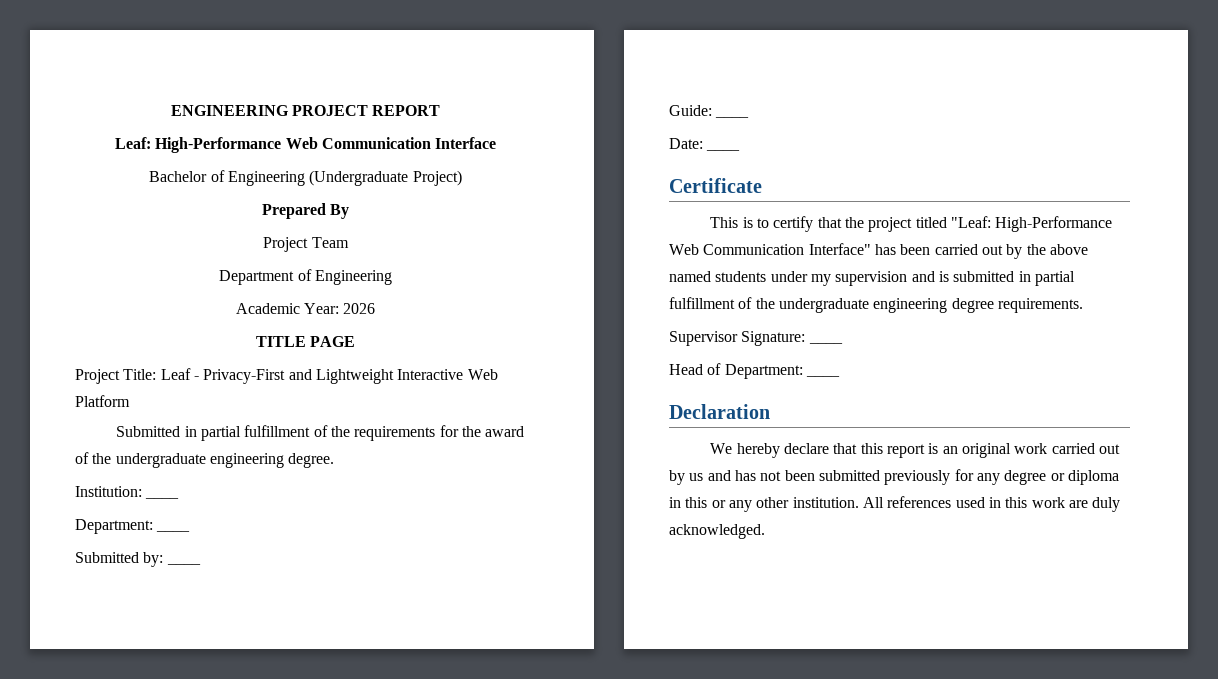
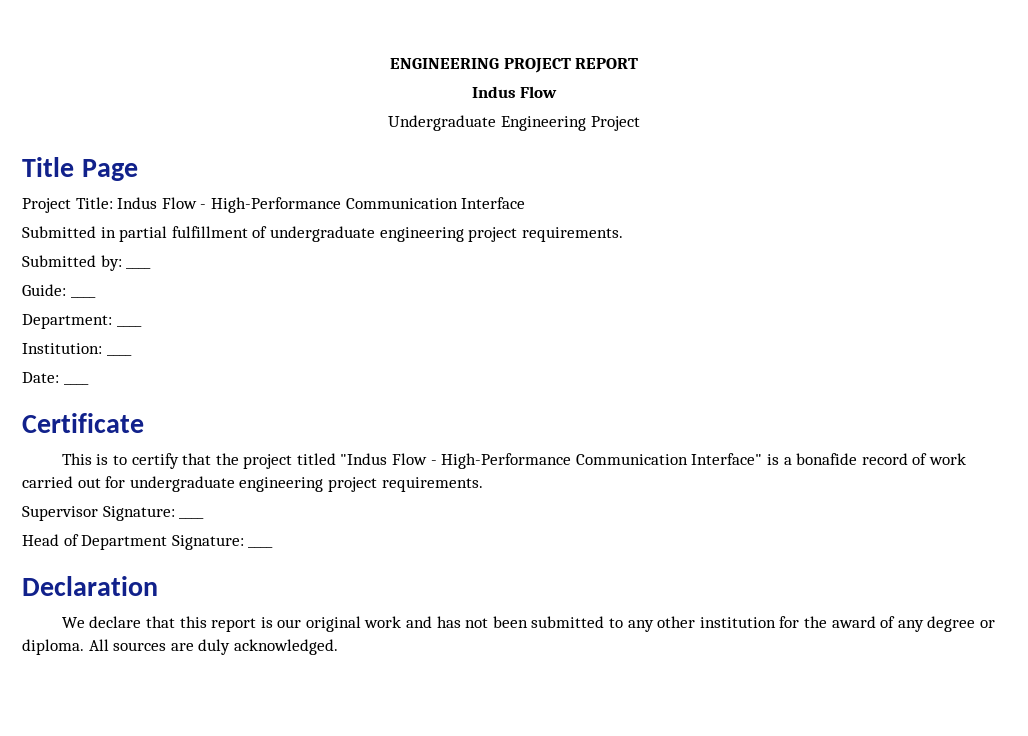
[114,137,497,153] [149,170,462,186] [261,203,350,219] [263,237,349,252] [219,269,392,285] [235,303,376,314] [255,336,356,347] [75,368,498,384] [75,395,130,407] Leaf: High-Performance Web Communication Interface // Bachelor of Engineering (Undergraduate Project) // Prepared By // Project Team // Department of Engineering // Academic Year: 2026 // TITLE PAGE // Project Title: Leaf - Privacy-First and Lightweight Interactive Web Platform -> [471,86,558,98] [388,115,640,131] [22,157,138,181] [22,197,526,213] Indus Flow // Undergraduate Engineering Project // Title Page // Project Title: Indus Flow - High-Performance Communication Interface
[330,425,525,441] [75,452,335,468] [75,486,142,497] [145,497,180,499] [75,519,191,534] the requirements for the award of the undergraduate engineering degree. // Institution: ____ // Department: ____ -> [269,226,623,242] undergraduate engineering project requirements.
(750, 117) none -> [22,314,142,329] [22,343,102,354] [106,354,132,356] // Department: ____ // Institution: ____
[950,216,1113,232] [669,243,1088,259] [669,271,1075,286] [669,297,994,313] "Leaf: High-Performance Web Communication Interface" has been carried out by the above named students under my supervision and is submitted in partial fulfillment of the undergraduate engineering degree -> [340,453,966,469] [22,476,377,492] "Indus Flow - High-Performance Communication Interface" is a bonafide record of work carried out for undergraduate engineering project
[724,364,803,379] Department: -> [81,535,244,550] Department Signature:
[736,443,780,458] hereby -> (85, 622) none
[942,446,958,454] an -> [277,619,302,628] our
[1051,443,1120,454] [669,470,704,485] carried out by us -> (402, 622) none
[884,469,1119,485] [669,496,1065,512] previously for any degree or diploma in this or any other institution. All references used in this work -> [608,616,995,632] [22,639,167,655] to any other institution for the award of any degree or diploma. All sources

